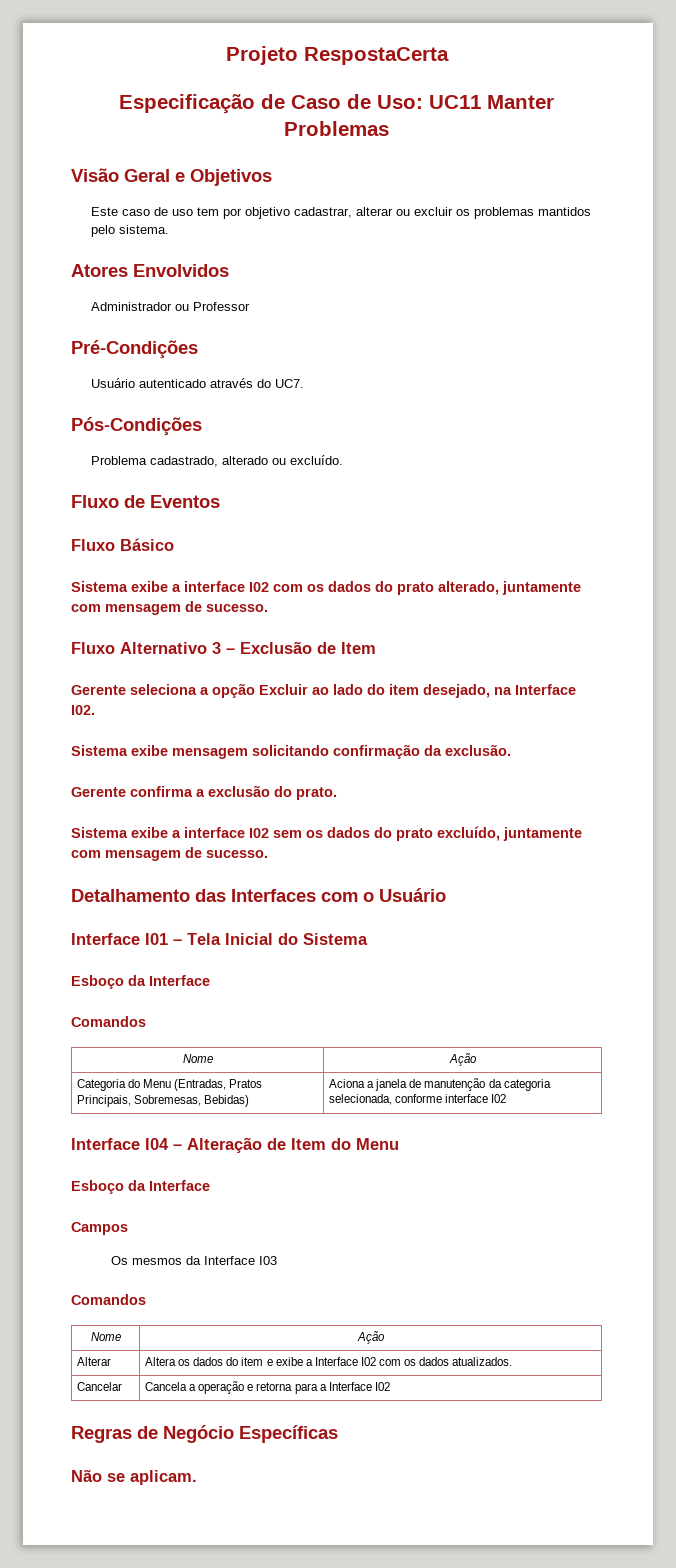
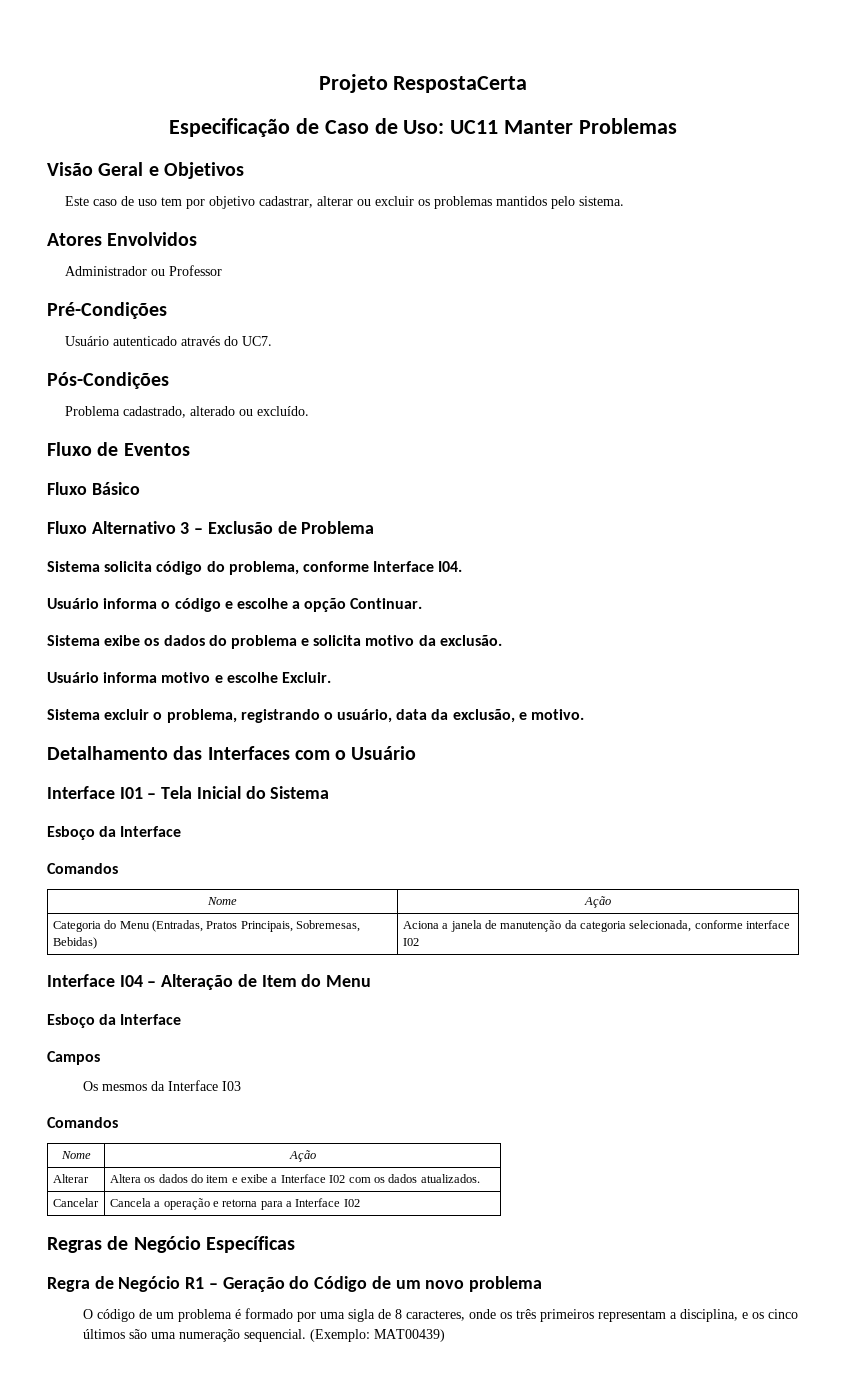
[71,581,581,595] [71,601,268,615] // Sistema exibe a interface I02 com os dados do prato alterado, juntamente com mensagem de sucesso. -> (140, 488) none
[341,642,376,654] [71,683,576,698] [71,705,95,715] [71,744,511,759] [71,785,337,800] [71,826,582,841] [71,847,268,861] Item // Gerente seleciona a opção Excluir ao lado do item desejado, na Interface I02. // Sistema exibe mensagem solicitando confirmação da exclusão. // Gerente confirma a exclusão do prato. // Sistema exibe a interface I02 sem os dados do prato excluído, juntamente com mensagem de sucesso. -> [301,521,375,534] [47,561,463,575] [47,598,423,612] [47,635,502,649] [47,672,331,683] [47,709,585,723] Problema // Sistema solicita código do problema, conforme Interface I04. // Usuário informa o código e escolhe a opção Continuar. // Sistema exibe os dados do problema e solicita motivo da exclusão. // Usuário informa motivo e escolhe Excluir. // Sistema excluir o problema, registrando o usuário, data da exclusão, e motivo.
[71,1469,197,1485] Não se aplicam. -> [47,1276,542,1292] [83,1308,799,1322] [83,1329,446,1342] Regra de Negócio R1 – Geração do Código de um novo problema // O código de um problema é formado por uma sigla de 8 caracteres, onde os três primeiros representam a disciplina, e os cinco últimos são uma numeração sequencial. (Exemplo: MAT00439)

